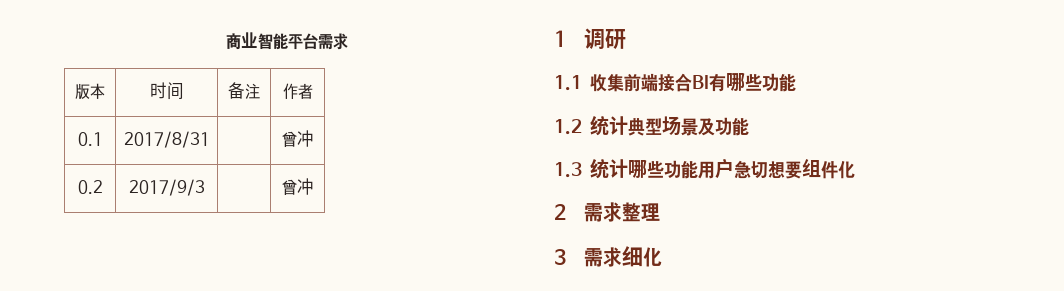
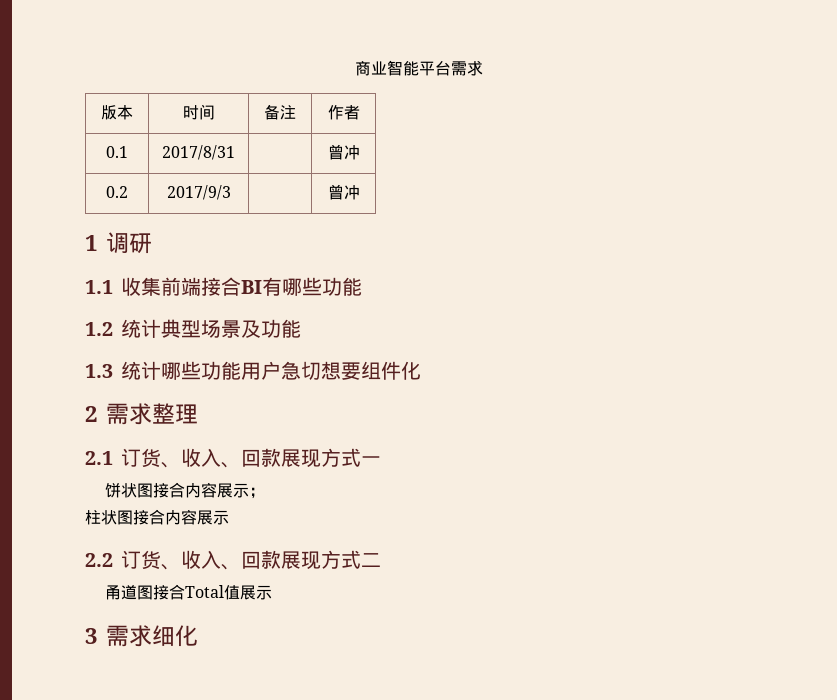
(661, 212) none -> [85,448,381,468] [104,482,265,499] [85,509,229,525] [85,550,381,570] [104,584,272,600] // 2.1订货、收入、回款展现方式一 // 饼状图接合内容展示； // 柱状图接合内容展示 // 2.2订货、收入、回款展现方式二 // 甬道图接合Total值展示

